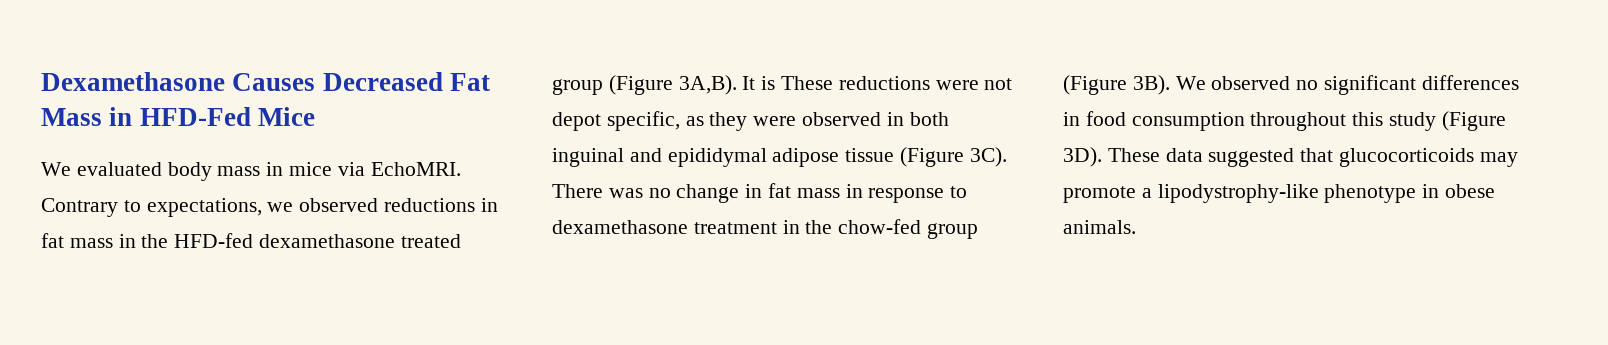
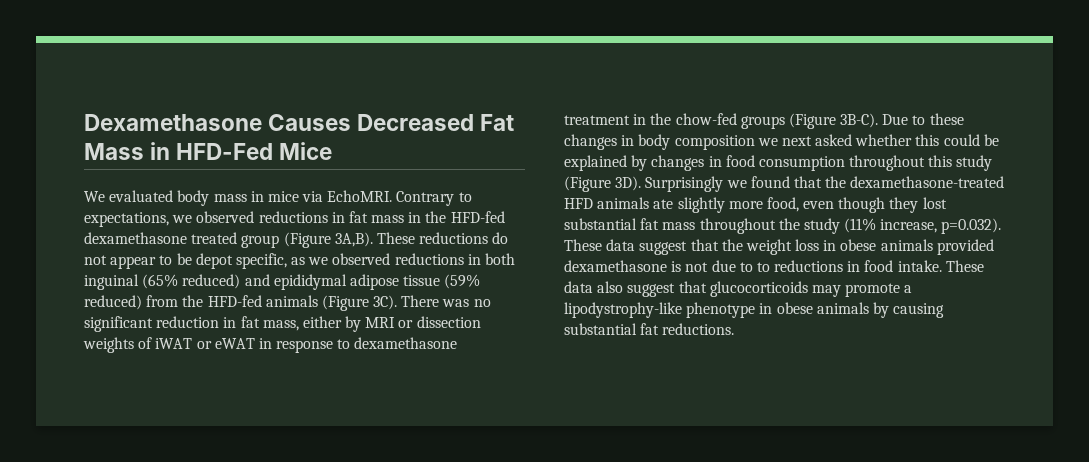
[742,76,1013,90] [552,111,882,131] It is These reductions were not depot specific, as they were observed -> [376,232,509,244] [84,253,464,269] These reductions do not appear to be depot specific, as we observed reductions
(624, 157) none -> [142,274,241,289] (65% reduced)
(895, 155) none -> [444,274,481,289] [84,295,318,310] (59% reduced) from the HFD-fed animals
[676,183,840,203] change in fat mass -> [84,316,481,332] [83,337,255,353] significant reduction in fat mass, either by MRI or dissection weights of iWAT or eWAT
[927,223,979,239] [1063,75,1519,95] group (Figure 3B). We observed no significant differences -> [740,113,964,129] [564,134,999,150] [564,155,705,171] groups (Figure 3B-C). Due to these changes in body composition we next asked whether this could be explained by changes
[1107,148,1295,167] These data suggested -> [645,176,1005,192] [564,197,947,213] [564,218,1002,234] [564,239,994,255] [564,260,984,272] [564,281,676,297] Surprisingly we found that the dexamethasone-treated HFD animals ate slightly more food, even though they lost substantial fat mass throughout the study (11% increase, p=0.032). These data suggest that the weight loss in obese animals provided dexamethasone is not due to to reductions in food intake. These data also suggest
[1063,220,1136,234] animals. -> [816,302,945,318] [564,323,735,335] animals by causing substantial fat reductions.

